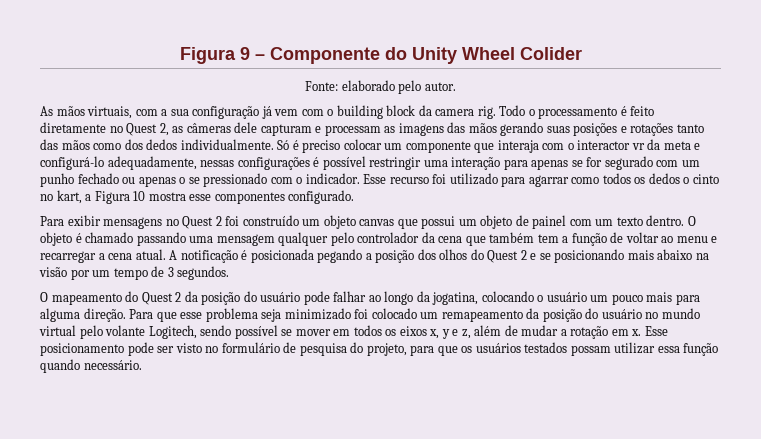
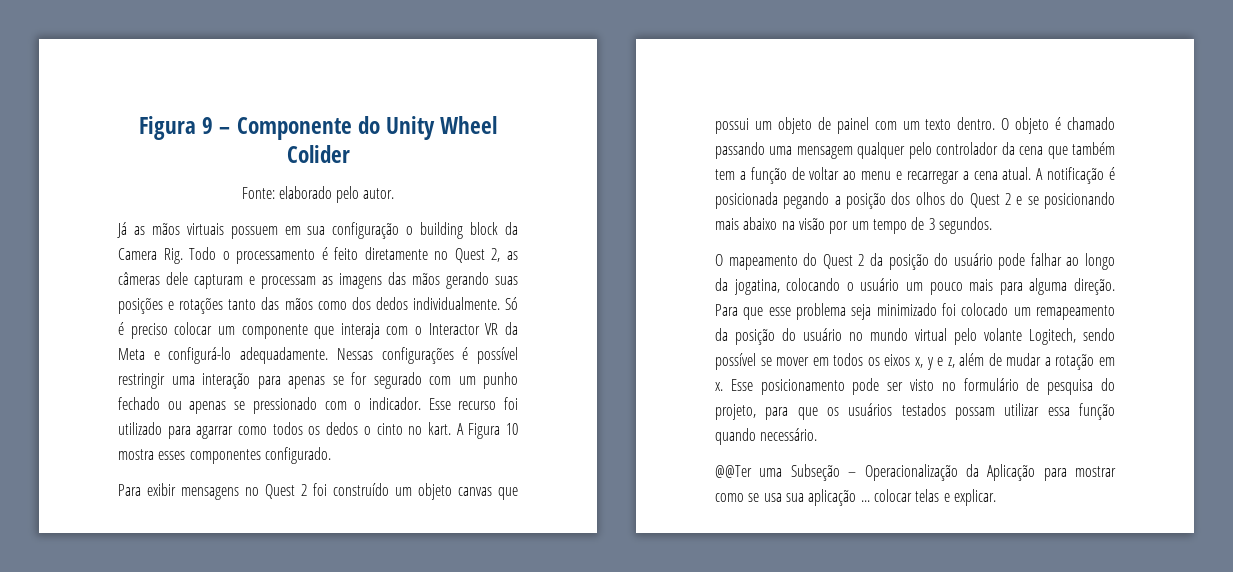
[40,106,324,119] As mãos virtuais, com a sua configuração já vem com -> [117,222,400,239] Já as mãos virtuais possuem em sua configuração
[435,106,496,119] camera rig. -> [118,248,183,264] Camera Rig.
[577,139,701,150] [40,156,235,170] interactor vr da meta e configurá-lo adequadamente, nessas -> [428,322,518,335] [118,347,373,364] Interactor VR da Meta e configurá-lo adequadamente. Nessas
[179,177,186,184] o -> (227, 407) none
[56,190,92,204] kart, a -> [427,422,464,435] kart. A
[189,194,212,201] esse -> [158,451,186,460] esses
(142, 365) none -> [715,464,1116,481] [715,489,996,506] // @@Ter uma Subseção – Operacionalização da Aplicação para mostrar como se usa sua aplicação ... colocar telas e explicar.

